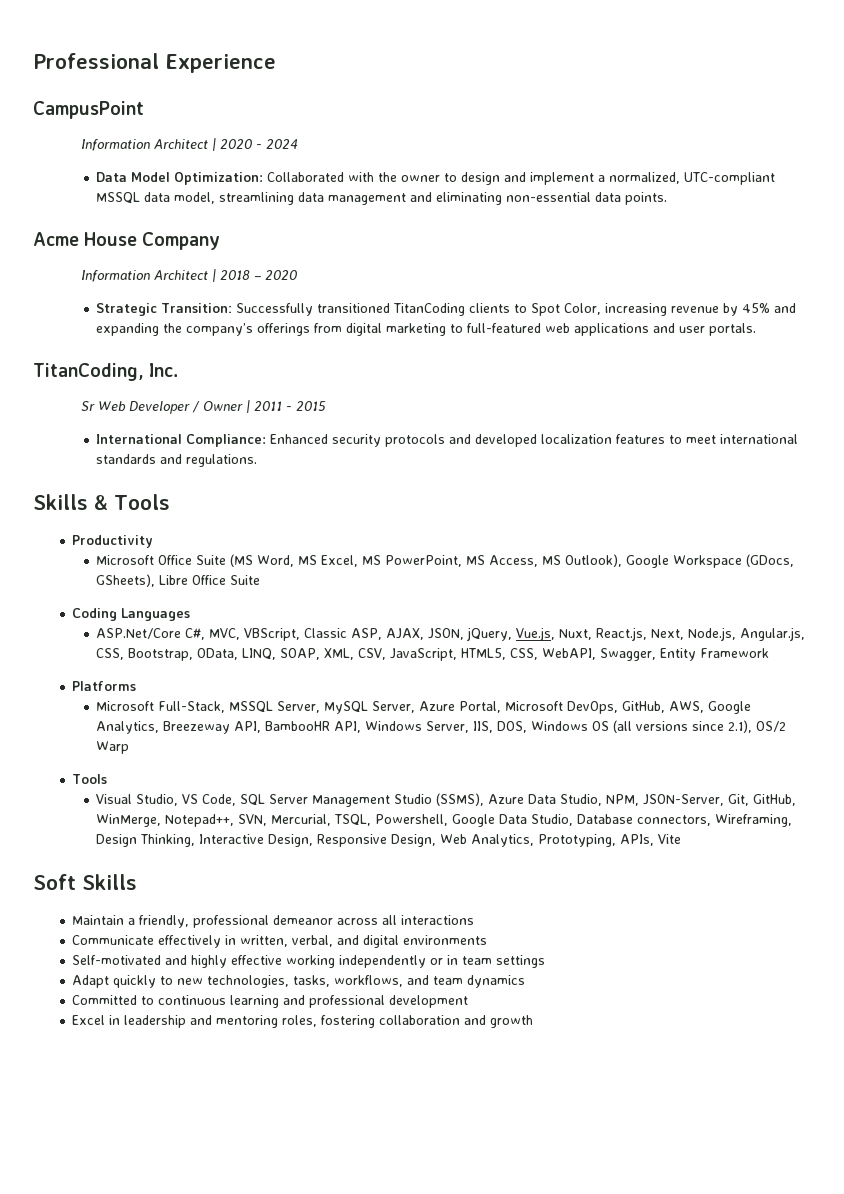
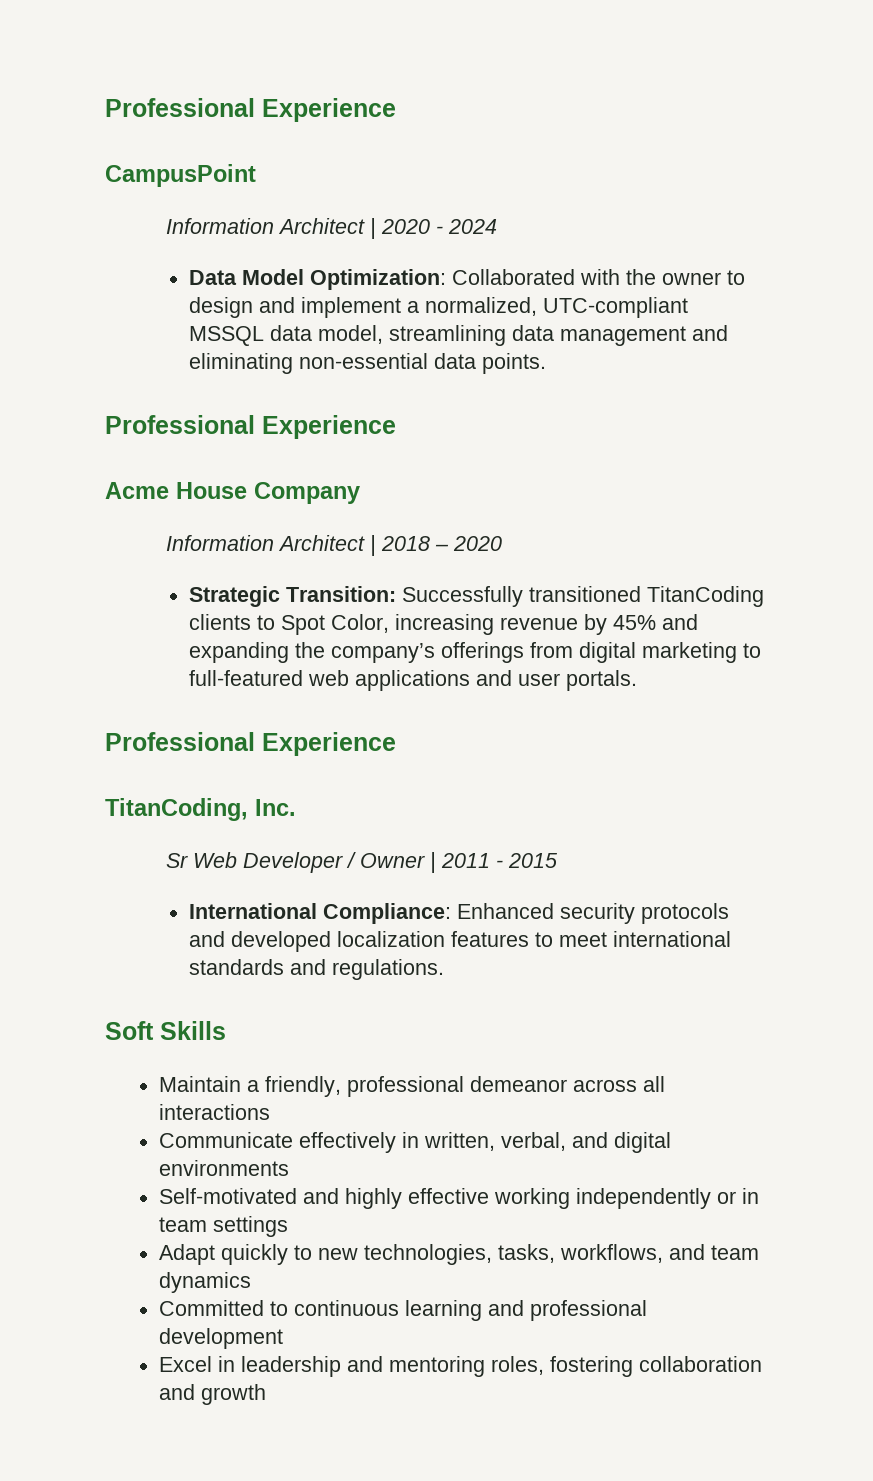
(668, 198) none -> [105,415,396,439] // Professional Experience
(757, 329) none -> [105,732,396,756] // Professional Experience
[33,494,170,510] [72,535,154,548] [96,554,795,568] [96,574,261,587] [72,608,191,621] [96,627,806,641] [96,648,770,661] [72,681,137,691] [96,701,752,714] [96,720,787,734] [96,741,130,754] [72,774,108,784] [96,793,797,807] [96,814,793,827] [96,834,682,847] // Skills & Tools // Productivity // Microsoft Office Suite (MS Word, MS Excel, MS PowerPoint, MS Access, MS Outlook), Google Workspace (GDocs, GSheets), Libre Office Suite // Coding Languages // ASP.Net/Core C#, MVC, VBScript, Classic ASP, AJAX, JSON, jQuery, Vue.js, Nuxt, React.js, Next, Node.js, Angular.js, CSS, Bootstrap, OData, LINQ, SOAP, XML, CSV, JavaScript, HTML5, CSS, WebAPI, Swagger, Entity Framework // Platforms // Microsoft Full-Stack, MSSQL Server, MySQL Server, Azure Portal, Microsoft DevOps, GitHub, AWS, Google Analytics, Breezeway API, BambooHR API, Windows Server, IIS, DOS, Windows OS (all versions since 2.1), OS/2 Warp // Tools // Visual Studio, VS Code, SQL Server Management Studio (SSMS), Azure Data Studio, NPM, JSON-Server, Git, GitHub, WinMerge, Notepad++, SVN, Mercurial, TSQL, Powershell, Google Data Studio, Database connectors, Wireframing, Design Thinking, Interactive Design, Responsive Design, Web Analytics, Prototyping, APIs, Vite -> (445, 969) none

